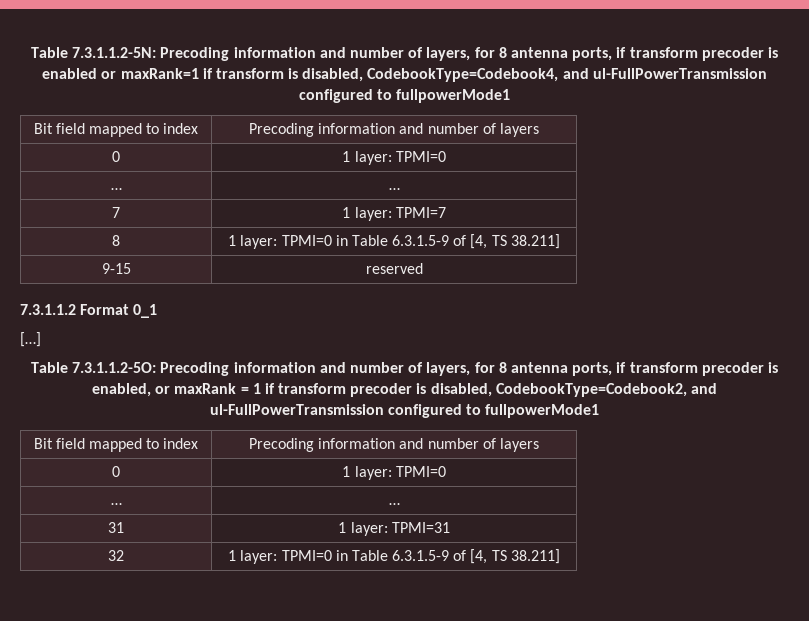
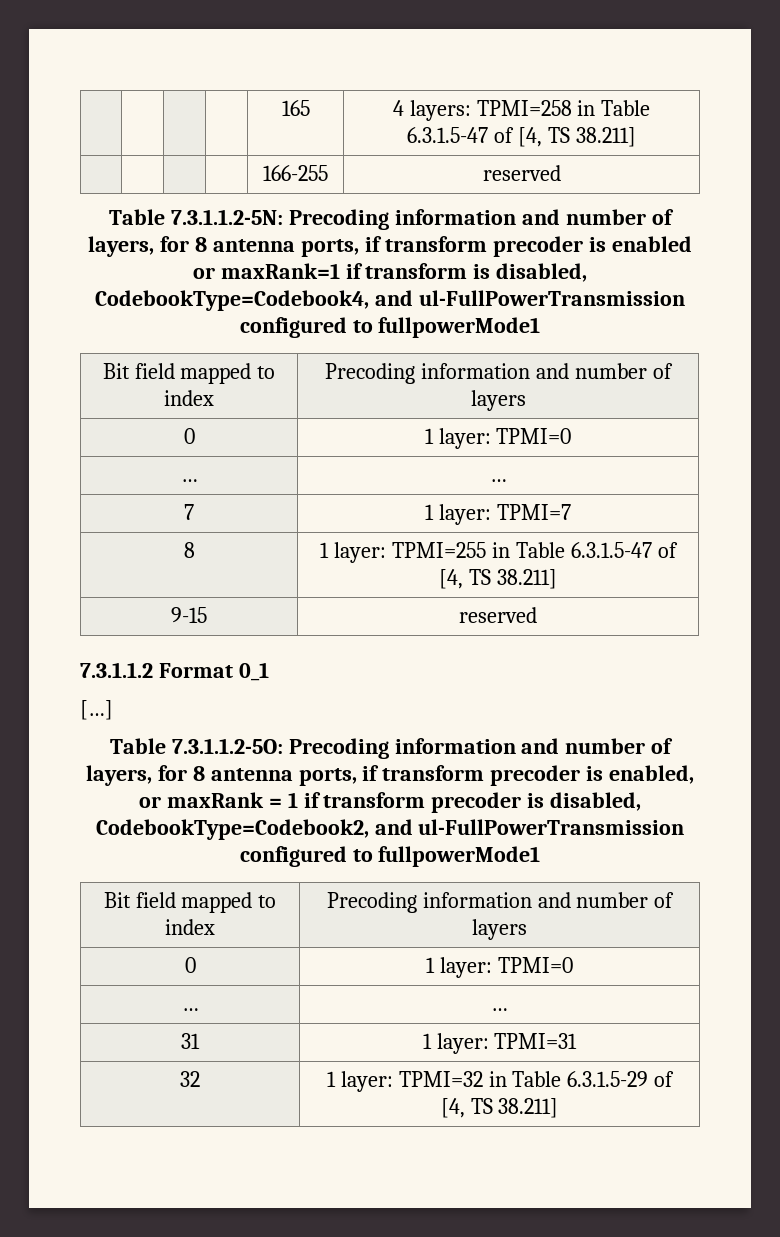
(31, 52) none -> [281,100,310,116] [392,100,651,121] [407,127,636,147] [263,165,328,181] [482,165,561,181] | | | | 165 | 4 layers: TPMI=258 in Table 6.3.1.5-47 of [4, TS 38.211] // | | | | 166-255 | reserved //
[281,235,450,246] TPMI=0 in Table 6.3.1.5-9 -> [392,542,652,558] TPMI=255 in Table 6.3.1.5-47
[281,550,450,561] TPMI=0 in Table 6.3.1.5-9 -> [398,1071,649,1087] TPMI=32 in Table 6.3.1.5-29

